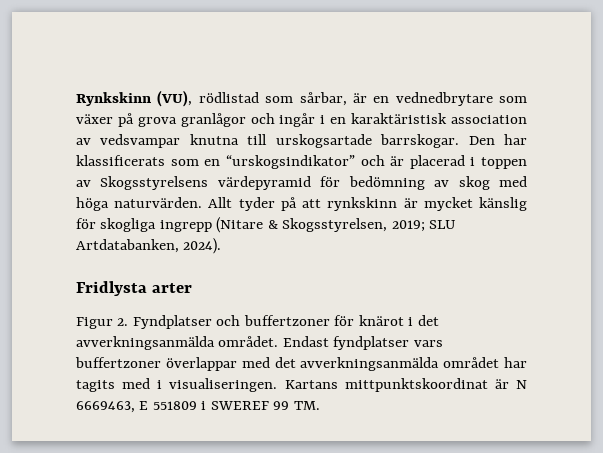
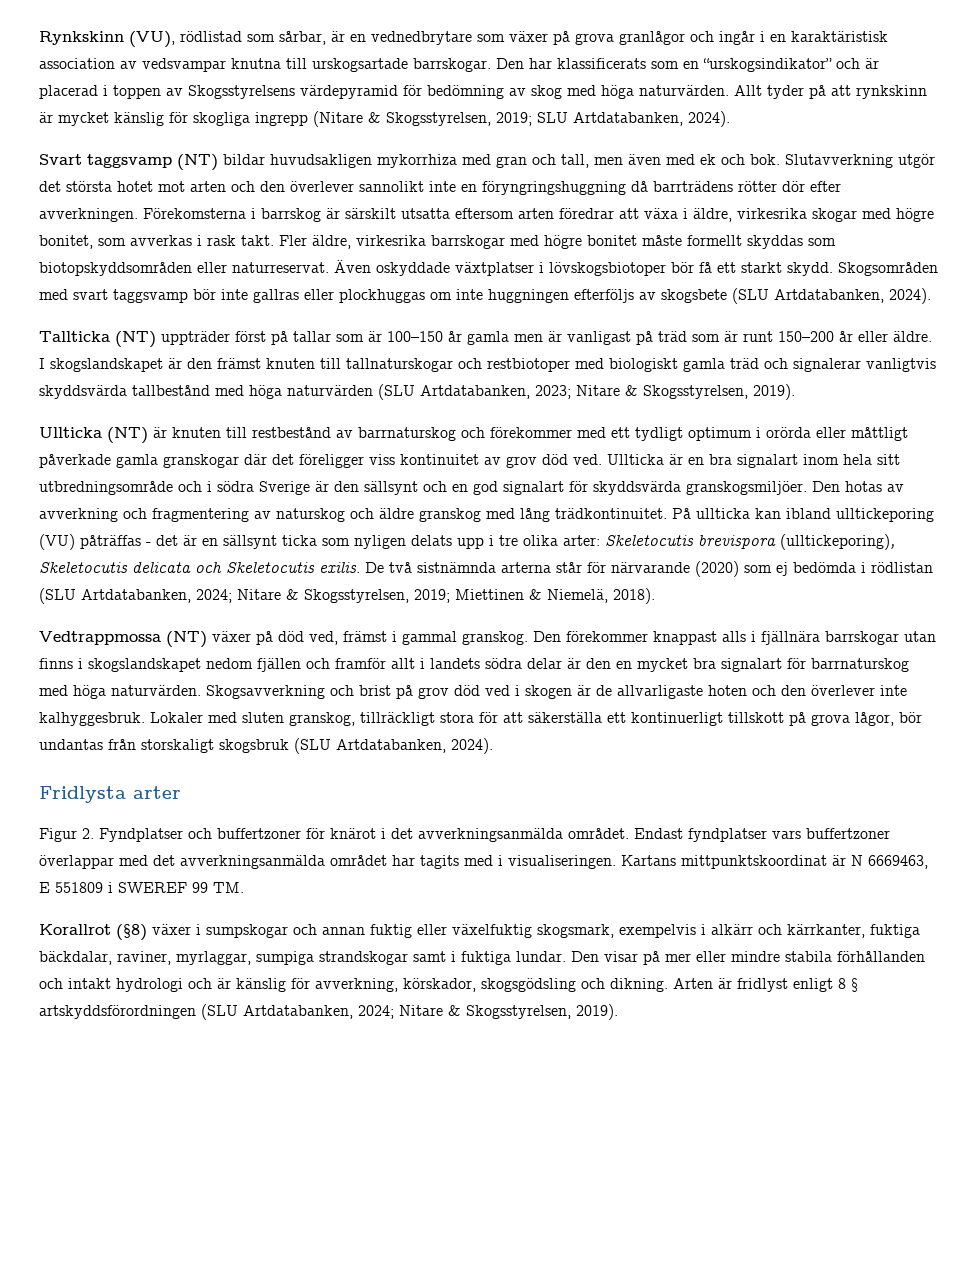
(222, 246) none -> [39,154,935,171] [39,181,841,195] [39,208,934,222] [39,235,836,249] [39,260,938,276] [39,288,931,304] [39,331,932,348] [39,358,936,372] [39,384,795,400] [39,427,908,444] [39,454,900,468] [39,481,904,495] [39,508,934,522] [39,534,895,550] [39,561,933,577] [39,588,655,604] [39,631,936,648] [39,658,909,672] [39,685,907,699] [39,712,922,726] [39,738,493,754] // Svart taggsvamp (NT) bildar huvudsakligen mykorrhiza med gran och tall, men även med ek och bok. Slutavverkning utgör det största hotet mot arten och den överlever sannolikt inte en föryngringshuggning då barrträdens rötter dör efter avverkningen. Förekomsterna i barrskog är särskilt utsatta eftersom arten föredrar att växa i äldre, virkesrika skogar med högre bonitet, som avverkas i rask takt. Fler äldre, virkesrika barrskogar med högre bonitet måste formellt skyddas som biotopskyddsområden eller naturreservat. Även oskyddade växtplatser i lövskogsbiotoper bör få ett starkt skydd. Skogsområden med svart taggsvamp bör inte gallras eller plockhuggas om inte huggningen efterföljs av skogsbete (SLU Artdatabanken, 2024). // Tallticka (NT) uppträder först på tallar som är 100–150 år gamla men är vanligast på träd som är runt 150–200 år eller äldre. I skogslandskapet är den främst knuten till tallnaturskogar och restbiotoper med biologiskt gamla träd och signalerar vanligtvis skyddsvärda tallbestånd med höga naturvärden (SLU Artdatabanken, 2023; Nitare & Skogsstyrelsen, 2019). // Ullticka (NT) är knuten till restbestånd av barrnaturskog och förekommer med ett tydligt optimum i orörda eller måttligt påverkade gamla granskogar där det föreligger viss kontinuitet av grov död ved. Ullticka är en bra signalart inom hela sitt utbredningsområde och i södra Sverige är den sällsynt och en god signalart för skyddsvärda granskogsmiljöer. Den hotas av avverkning och fragmentering av naturskog och äldre granskog med lång trädkontinuitet. På ullticka kan ibland ulltickeporing (VU) påträffas - det är en sällsynt ticka som nyligen delats upp i tre olika arter: Skeletocutis brevispora (ulltickeporing), Skeletocutis delicata och Skeletocutis exilis. De två sistnämnda arterna står för närvarande (2020) som ej bedömda i rödlistan (SLU Artdatabanken, 2024; Nitare & Skogsstyrelsen, 2019; Miettinen & Niemelä, 2018). // Vedtrappmossa (NT) växer på död ved, främst i gammal granskog. Den förekommer knappast alls i fjällnära barrskogar utan finns i skogslandskapet nedom fjällen och framför allt i landets södra delar är den en mycket bra signalart för barrnaturskog med höga naturvärden. Skogsavverkning och brist på grov död ved i skogen är de allvarligaste hoten och den överlever inte kalhyggesbruk. Lokaler med sluten granskog, tillräckligt stora för att säkerställa ett kontinuerligt tillskott på grova lågor, bör undantas från storskaligt skogsbruk (SLU Artdatabanken, 2024).
(320, 405) none -> [39,924,920,941] [39,951,925,965] [39,978,858,992] [39,1004,618,1020] // Korallrot (§8) växer i sumpskogar och annan fuktig eller växelfuktig skogsmark, exempelvis i alkärr och kärrkanter, fuktiga bäckdalar, raviner, myrlaggar, sumpiga strandskogar samt i fuktiga lundar. Den visar på mer eller mindre stabila förhållanden och intakt hydrologi och är känslig för avverkning, körskador, skogsgödsling och dikning. Arten är fridlyst enligt 8 § artskyddsförordningen (SLU Artdatabanken, 2024; Nitare & Skogsstyrelsen, 2019).

